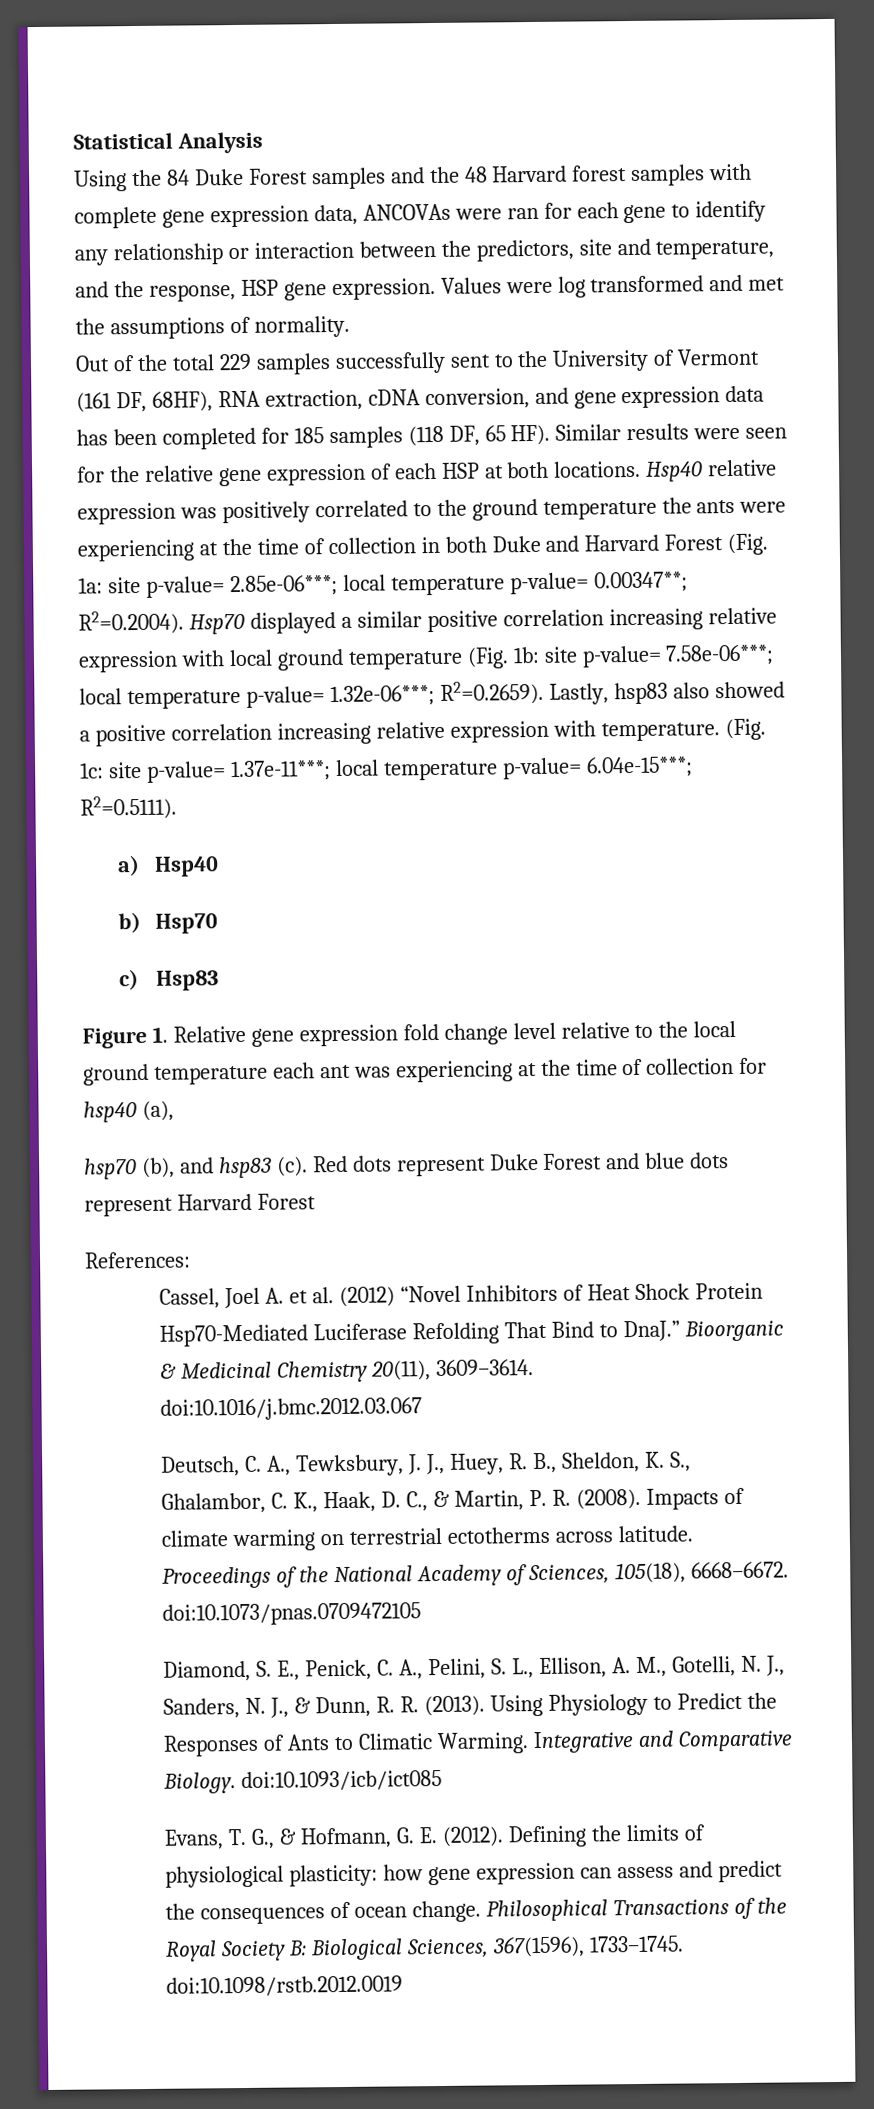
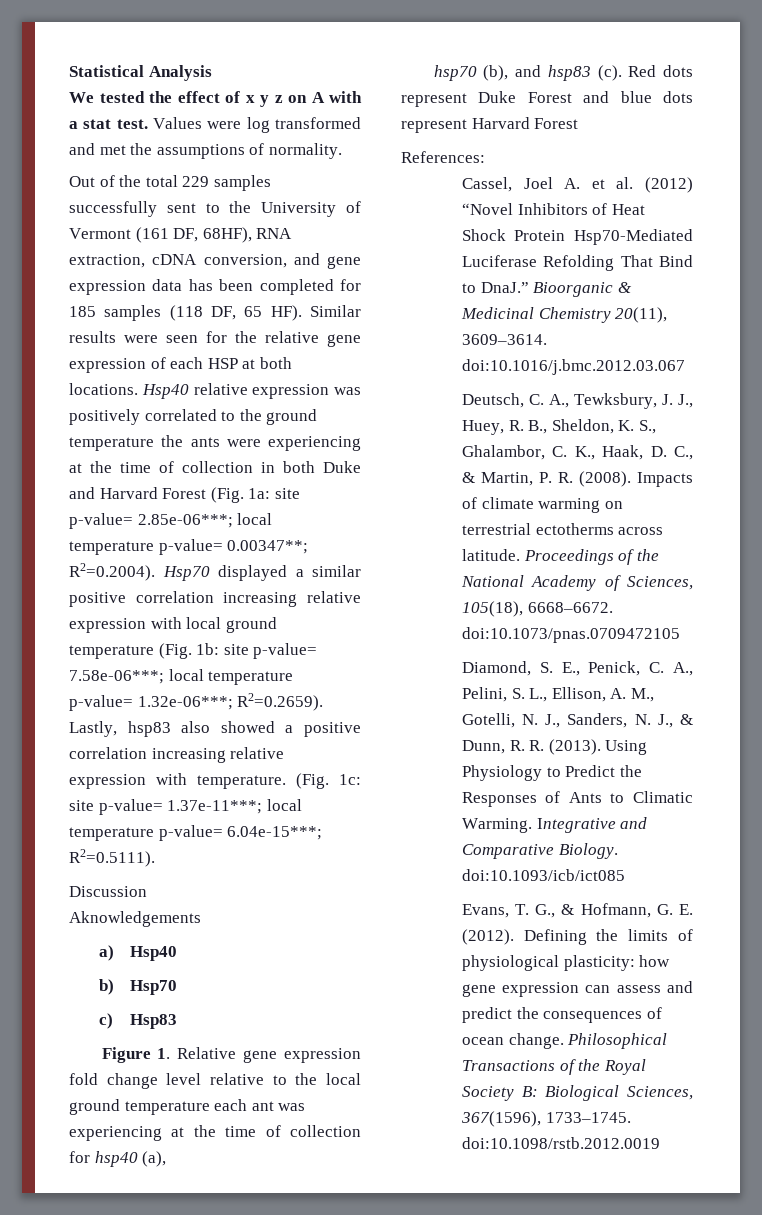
[74,163,753,192] [74,200,767,229] [74,238,775,266] [75,277,436,302] Using the 84 Duke Forest samples and the 48 Harvard forest samples with complete gene expression data, ANCOVAs were ran for each gene to identify any relationship or interaction between the predictors, site and temperature, and the response, HSP gene expression. -> [69,91,362,107] [69,119,148,129] We tested the effect of x y z on A with a stat test.
(177, 807) none -> [69,886,147,897] [69,911,201,927] // Discussion // Aknowledgements

